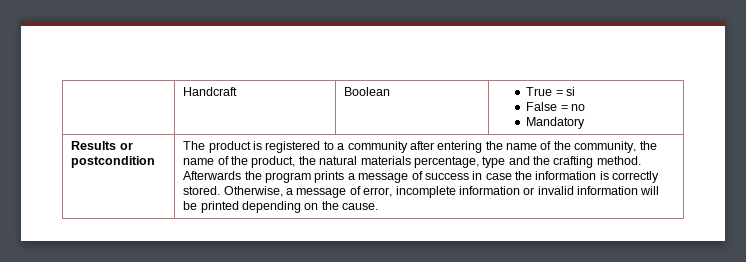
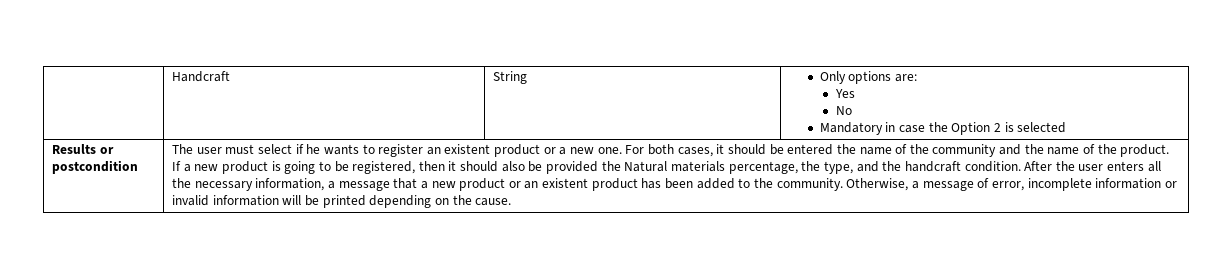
[344,87,391,96] [526,87,576,96] [526,102,586,111] [526,117,586,129] [71,141,133,150] [71,156,156,168] [183,141,657,153] [183,156,641,168] [183,171,660,183] [183,186,221,195] Boolean | True = si // False = no // Mandatory // Results or postcondition | The product is registered to a community after entering the name of the community, the name of the product, the natural materials percentage, type and the crafting method. Afterwards the program prints a message of success in case the information is correctly stored. -> [493,71,528,84] [819,71,918,84] [834,89,855,98] [835,106,852,115] [819,122,1067,135] [52,144,114,154] [52,160,139,174] [172,144,1170,157] [172,161,1161,174] [172,178,843,191] String | Only options are: // Yes // No // Mandatory in case the Option 2 is selected // Results or postcondition | The user must select if he wants to register an existent product or a new one. For both cases, it should be entered the name of the community and the name of the product. If a new product is going to be registered, then it should also be provided the Natural materials percentage, the type, and the handcraft condition. After the user enters all the necessary information, a message that a new product or an existent product has been added to the community.

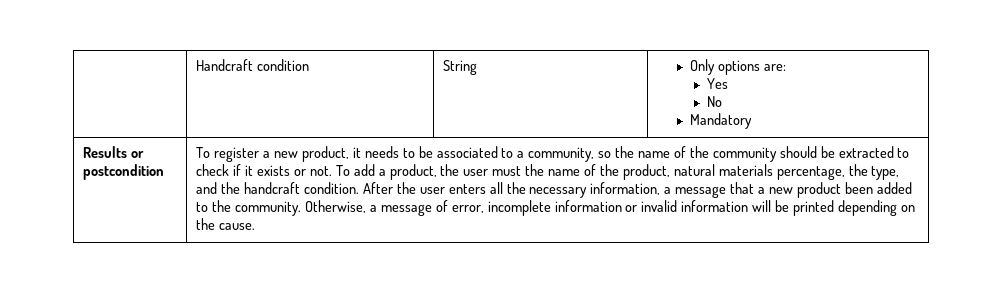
(231, 76) none -> [257,59,310,71] condition
[885,122,1067,135] [52,144,114,154] [52,160,139,174] [172,144,834,157] in case the Option 2 is selected // Results or postcondition | The user must select if he wants to register an existent product or a new one. For both cases, it should be entered -> [83,146,145,158] [83,164,165,180] [196,146,612,162] // Results or postcondition | To register a new product, it needs to be associated to a community, so
[999,144,1170,157] [172,161,668,174] and the name of the product. If a new product is going to be registered, then it should also be provided the Natural -> [779,146,910,158] [196,164,715,180] should be extracted to check if it exists or not. To add a product, the user must the name of the product, natural
[508,178,662,191] or an existent product has -> (841, 190) none

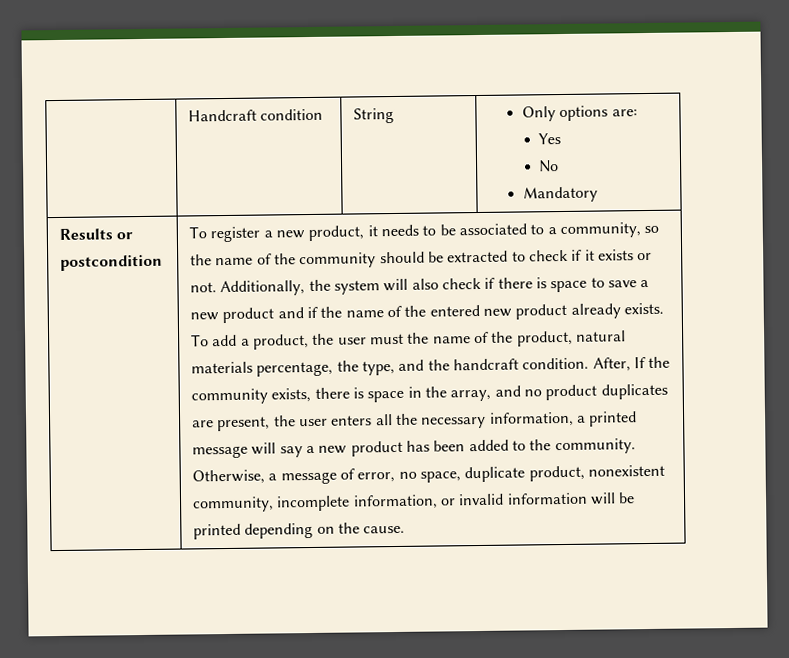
(332, 171) none -> [220,277,650,297] [190,302,664,324] Additionally, the system will also check if there is space to save a new product and if the name of the entered new product already exists.
[362,182,393,194] After -> [592,356,671,372] [191,383,668,405] [192,416,271,432] After, If the community exists, there is space in the array, and no product duplicates are present,
[675,182,841,198] message that a new product -> [588,411,638,427] [192,440,430,459] printed message will say a new product has
[487,200,622,216] incomplete information -> [398,464,665,483] [192,494,438,513] no space, duplicate product, nonexistent community, incomplete information,

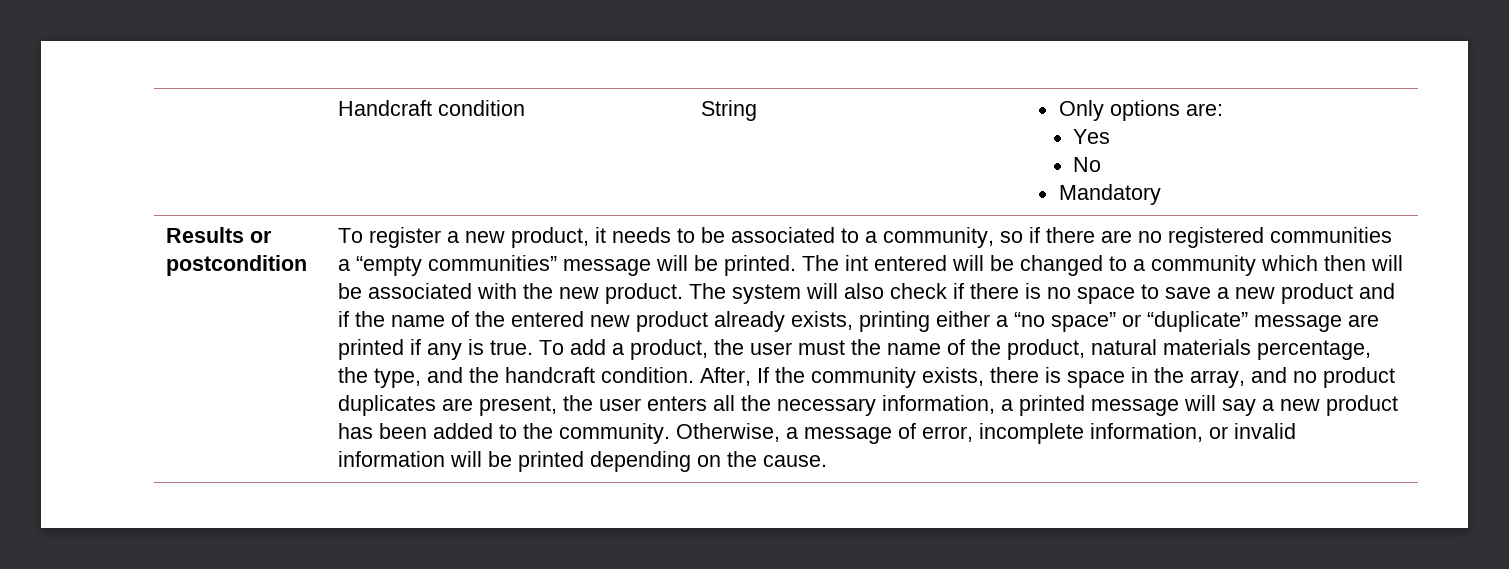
[190,249,653,269] [190,279,331,297] the name of the community should be extracted to check if it exists or not. Additionally, the -> [1028,227,1392,248] [337,255,1403,276] [337,283,726,304] if there are no registered communities a “empty communities” message will be printed. The int entered will be changed to a community which then will be associated with the new product. The
(547, 283) none -> [1046,287,1071,299] no
[623,302,664,315] exists. -> [790,311,1379,332] [337,339,533,360] exists, printing either a “no space” or “duplicate” message are printed if any is true.
[398,464,665,483] [192,496,275,513] no space, duplicate product, nonexistent community, -> (973, 434) none

